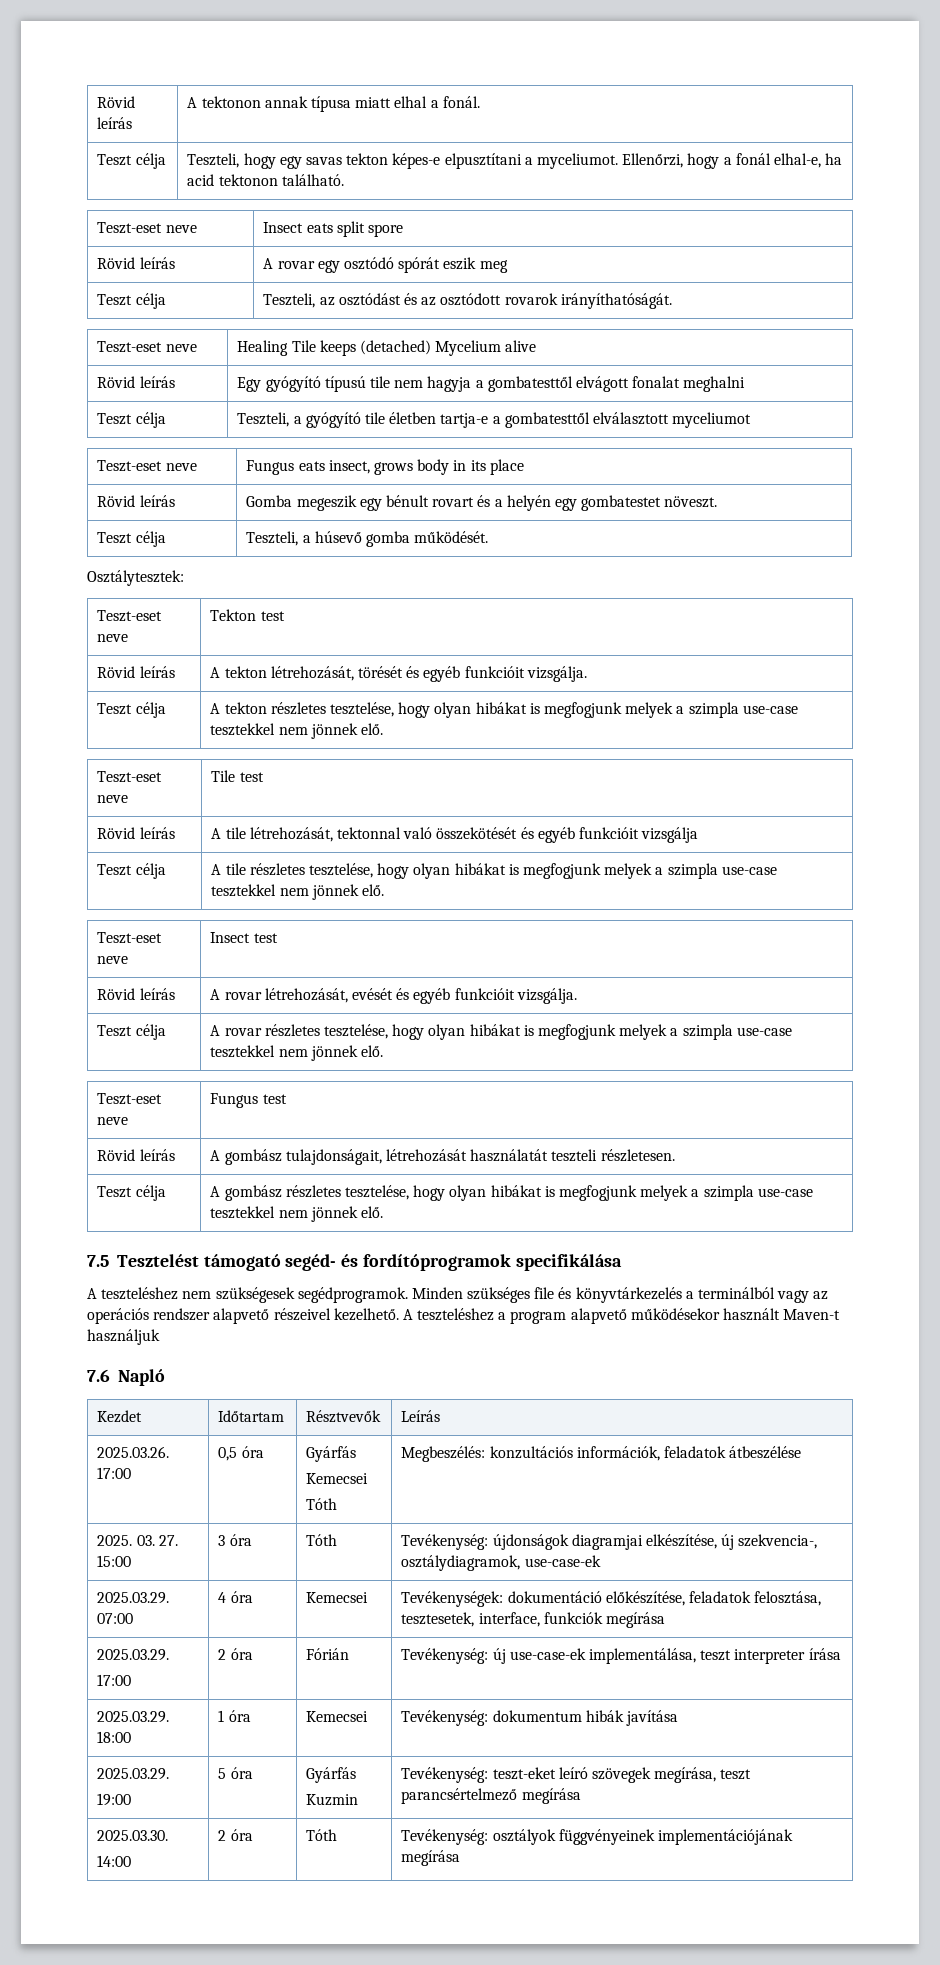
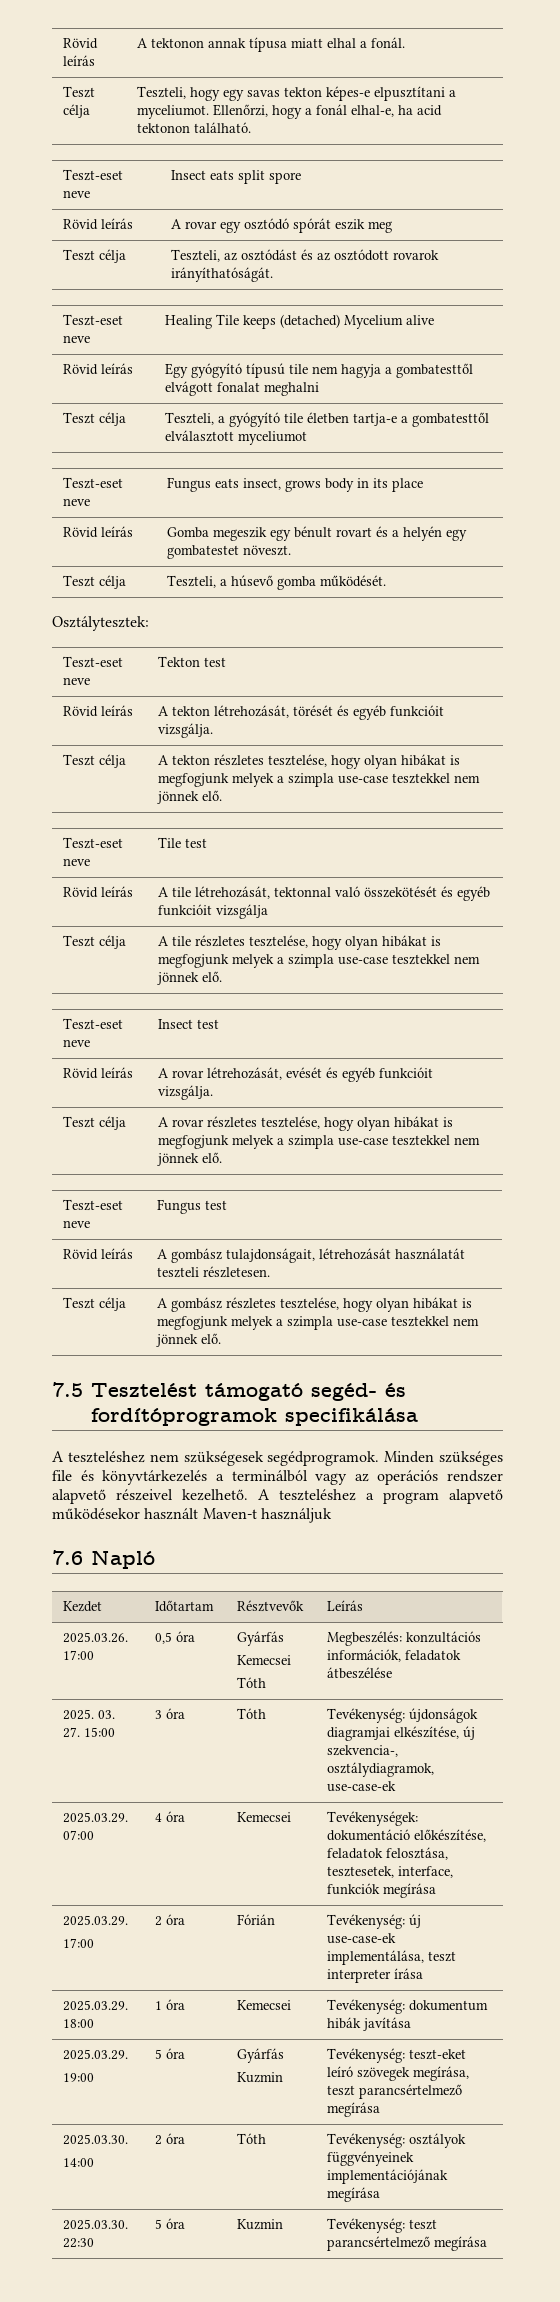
(461, 1858) none -> [63,2219,129,2230] [63,2238,95,2248] [155,2218,186,2229] [237,2219,284,2230] [327,2218,438,2233] [327,2236,488,2251] // 2025.03.30. 22:30 | 5 óra | Kuzmin | Tevékenység: teszt parancsértelmező megírása

